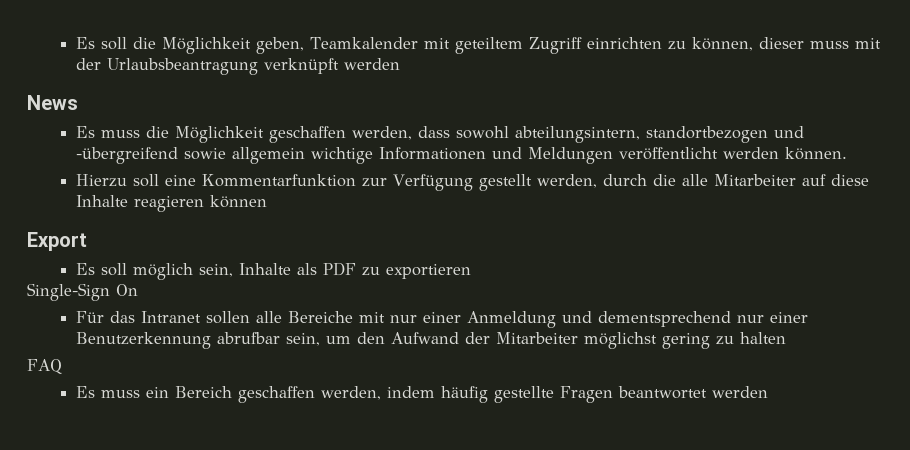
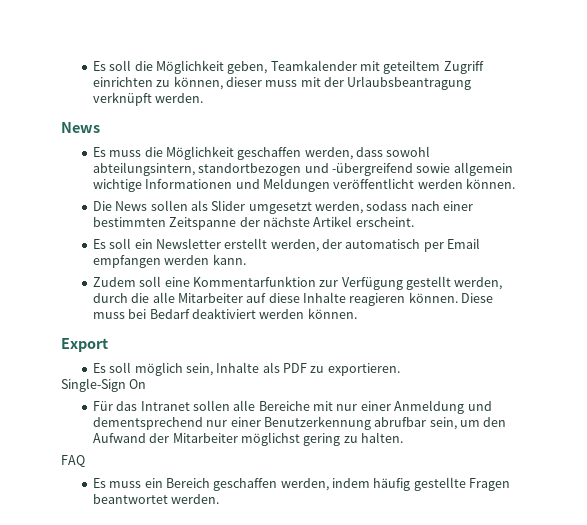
[343,58,400,70] werden -> [155,93,204,103] werden.
[75,174,127,187] Hierzu -> [92,200,474,214] [92,216,414,230] [92,238,481,252] [92,254,246,268] [92,277,136,287] Die News sollen als Slider umgesetzt werden, sodass nach einer bestimmten Zeitspanne der nächste Artikel erscheint. // Es soll ein Newsletter erstellt werden, der automatisch per Email empfangen werden kann. // Zudem
[209,195,267,208] können -> [408,292,494,303] [92,308,357,319] können. Diese muss bei Bedarf deaktiviert werden können.
[385,264,471,279] exportieren -> [327,363,400,376] exportieren.
[739,332,786,344] halten -> [361,432,404,443] halten.
[711,386,768,398] werden -> [171,494,220,504] werden.

